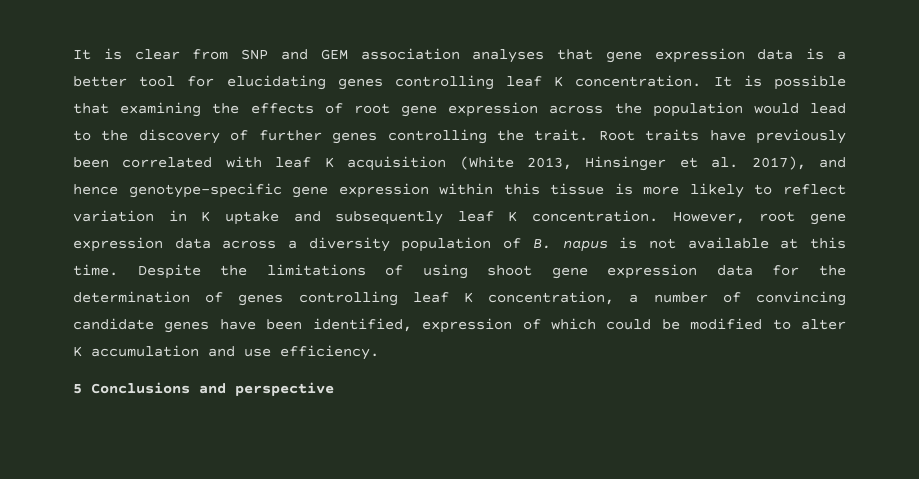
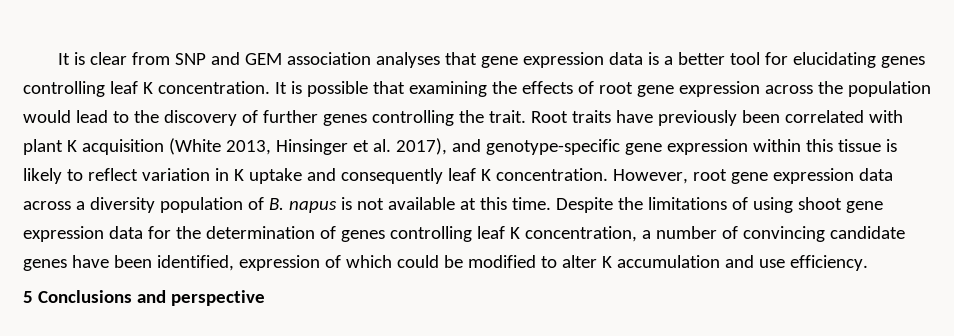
[275,157,312,168] leaf -> [23,139,63,155] plant
[73,184,118,195] hence -> (481, 145) none
[643,186,680,195] more -> (897, 145) none
[335,211,444,225] subsequently -> [340,168,443,184] consequently

